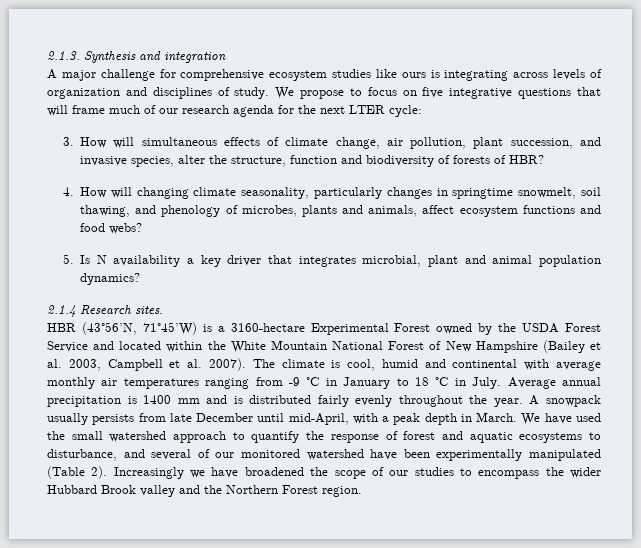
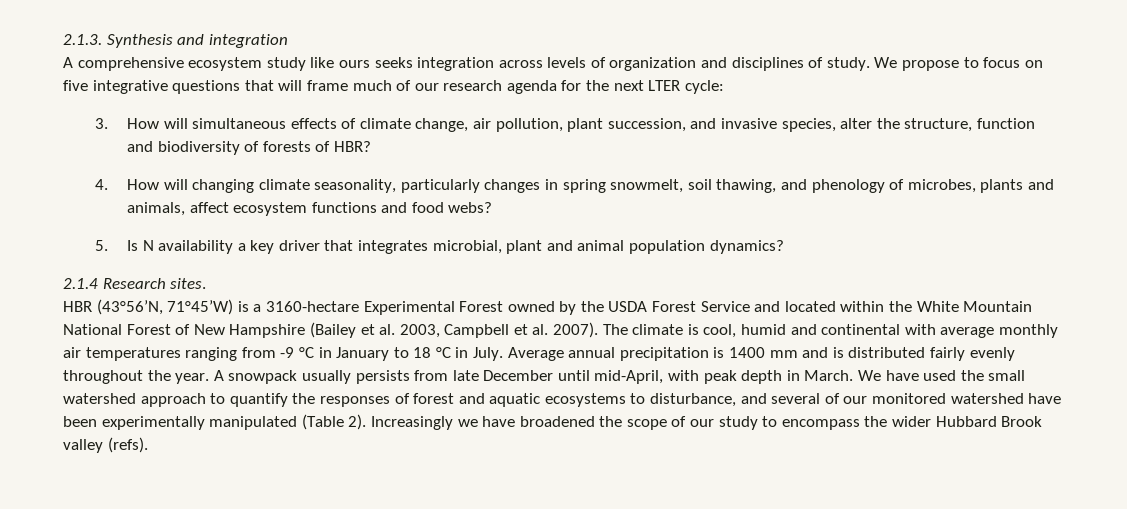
[61,69,176,81] major challenge for -> (73, 62) none
[332,69,372,78] studies -> [266,57,306,71] study
[430,70,509,81] is integrating -> [374,57,495,71] seeks integration
[452,188,514,199] springtime -> [562,179,606,193] spring
[382,416,390,422] a -> (700, 375) none
[330,434,379,443] response -> [319,396,390,407] responses
[414,467,454,476] studies -> [718,416,758,430] study
[179,485,362,497] and the Northern Forest region. -> [107,437,148,453] (refs).

